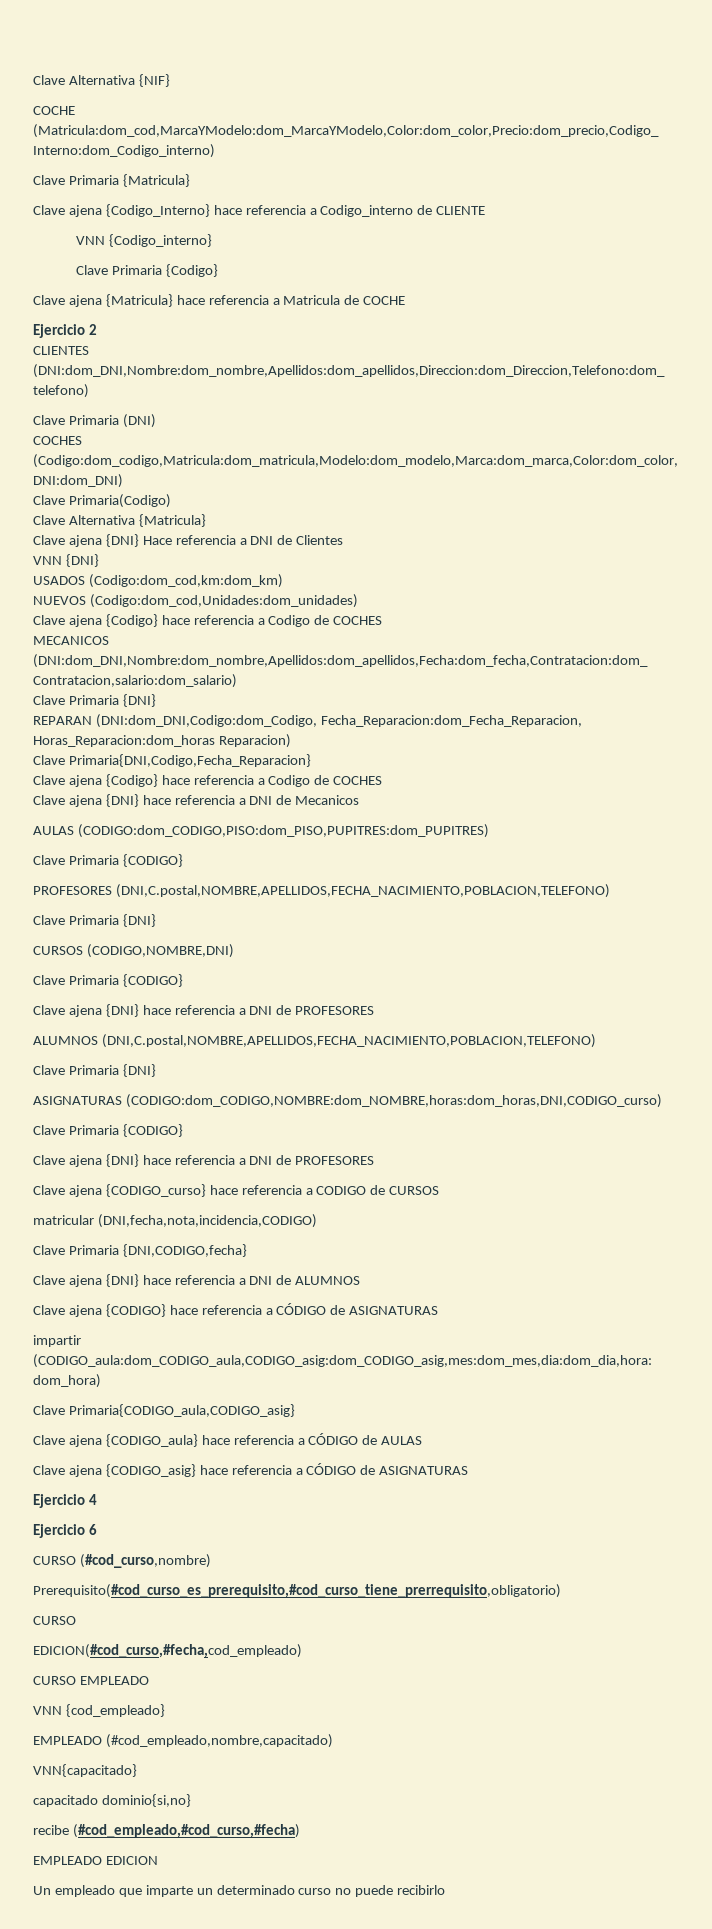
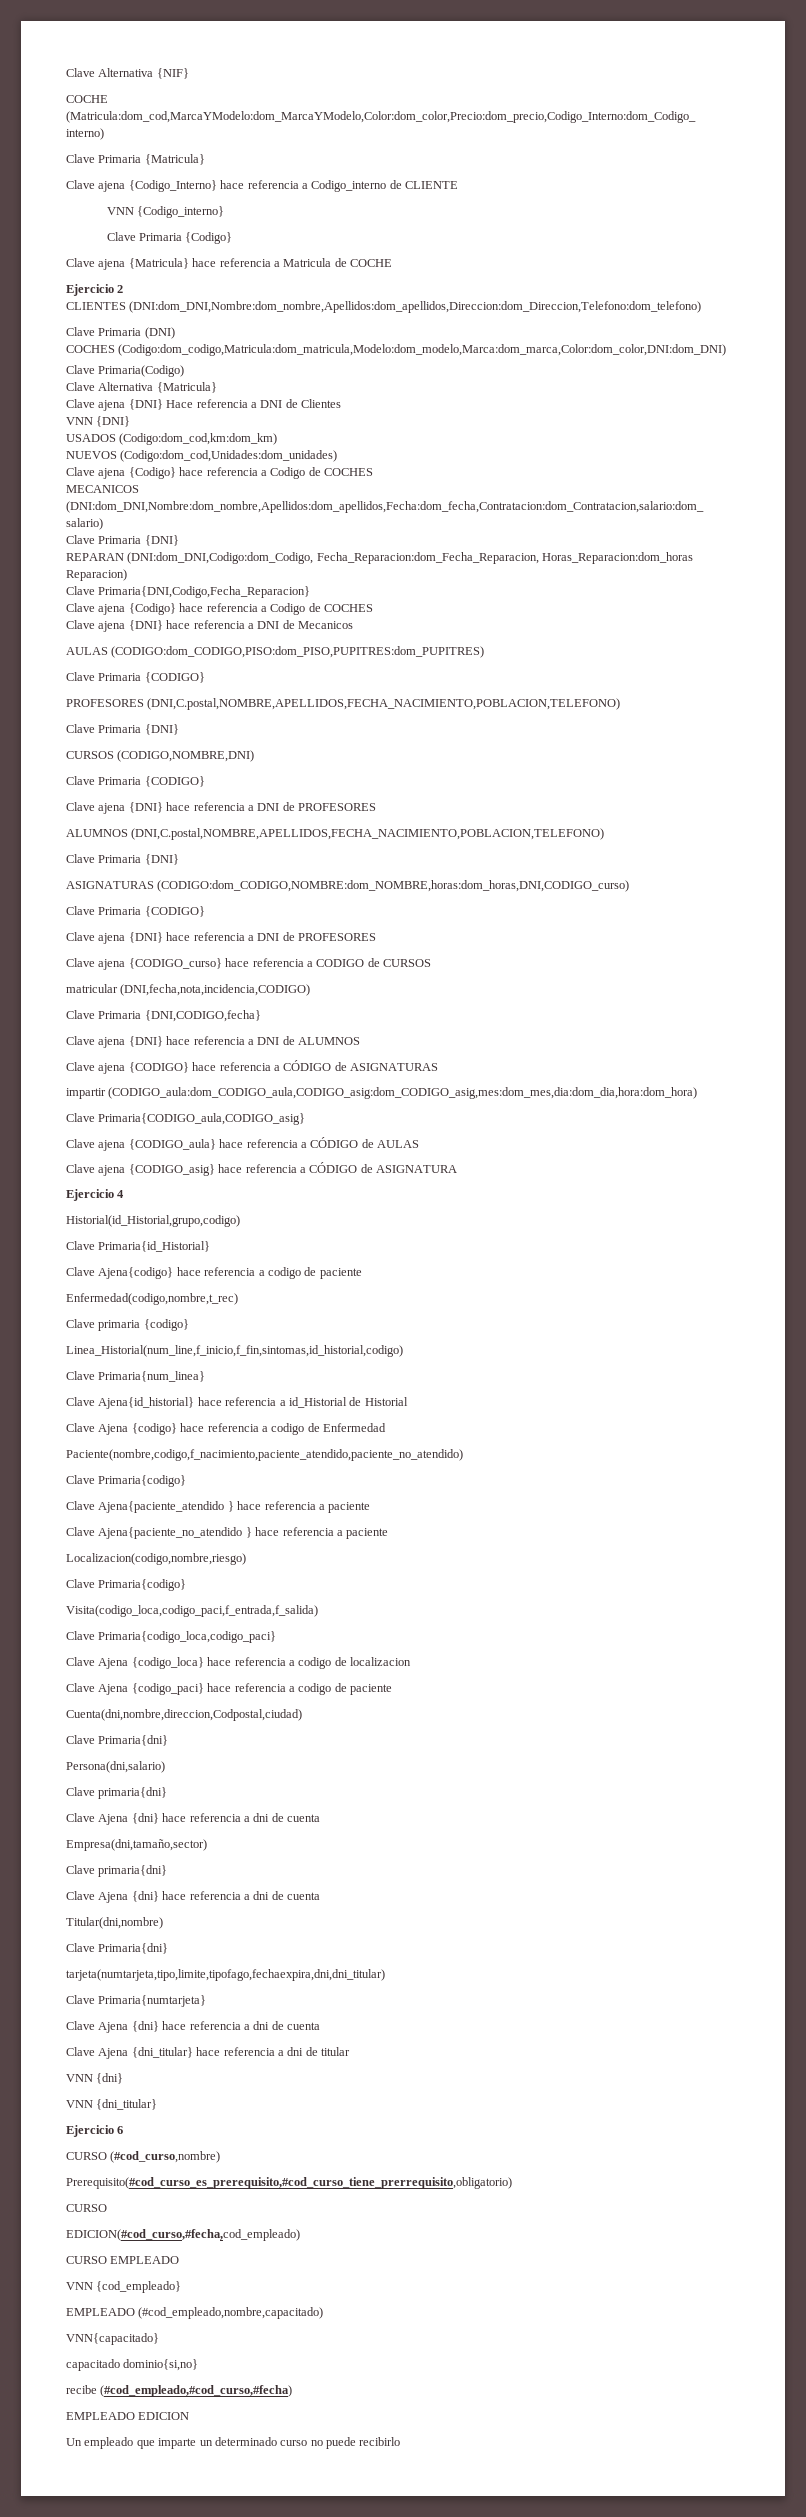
[379,1466,469,1475] ASIGNATURAS -> [376,1165,457,1173] ASIGNATURA
(97, 1499) none -> [66,1215,240,1227] [66,1241,211,1252] [66,1267,362,1279] [66,1293,238,1305] [66,1319,189,1331] [66,1345,403,1357] [66,1371,206,1382] [66,1397,408,1409] [66,1423,386,1435] [66,1449,463,1461] [66,1475,187,1487] [66,1501,371,1513] [66,1527,389,1539] [66,1553,246,1565] [66,1579,187,1591] [66,1605,318,1617] [66,1631,277,1643] [66,1657,411,1669] [66,1683,392,1695] [66,1709,302,1721] [66,1735,169,1746] [66,1761,165,1773] [66,1787,168,1799] [66,1813,320,1825] [66,1839,207,1851] [66,1865,168,1877] [66,1891,320,1903] [66,1917,163,1929] [66,1943,169,1954] [66,1969,385,1981] [66,1995,207,2007] [66,2021,320,2033] [66,2047,350,2059] [66,2073,124,2084] [66,2099,158,2110] // Historial(id_Historial,grupo,codigo) // Clave Primaria{id_Historial} // Clave Ajena{codigo} hace referencia a codigo de paciente // Enfermedad(codigo,nombre,t_rec) // Clave primaria {codigo} // Linea_Historial(num_line,f_inicio,f_fin,sintomas,id_historial,codigo) // Clave Primaria{num_linea} // Clave Ajena{id_historial} hace referencia a id_Historial de Historial // Clave Ajena {codigo} hace referencia a codigo de Enfermedad // Paciente(nombre,codigo,f_nacimiento,paciente_atendido,paciente_no_atendido) // Clave Primaria{codigo} // Clave Ajena{paciente_atendido } hace referencia a paciente // Clave Ajena{paciente_no_atendido } hace referencia a paciente // Localizacion(codigo,nombre,riesgo) // Clave Primaria{codigo} // Visita(codigo_loca,codigo_paci,f_entrada,f_salida) // Clave Primaria{codigo_loca,codigo_paci} // Clave Ajena {codigo_loca} hace referencia a codigo de localizacion // Clave Ajena {codigo_paci} hace referencia a codigo de paciente // Cuenta(dni,nombre,direccion,Codpostal,ciudad) // Clave Primaria{dni} // Persona(dni,salario) // Clave primaria{dni} // Clave Ajena {dni} hace referencia a dni de cuenta // Empresa(dni,tamaño,sector) // Clave primaria{dni} // Clave Ajena {dni} hace referencia a dni de cuenta // Titular(dni,nombre) // Clave Primaria{dni} // tarjeta(numtarjeta,tipo,limite,tipofago,fechaexpira,dni,dni_titular) // Clave Primaria{numtarjeta} // Clave Ajena {dni} hace referencia a dni de cuenta // Clave Ajena {dni_titular} hace referencia a dni de titular // VNN {dni} // VNN {dni_titular}

